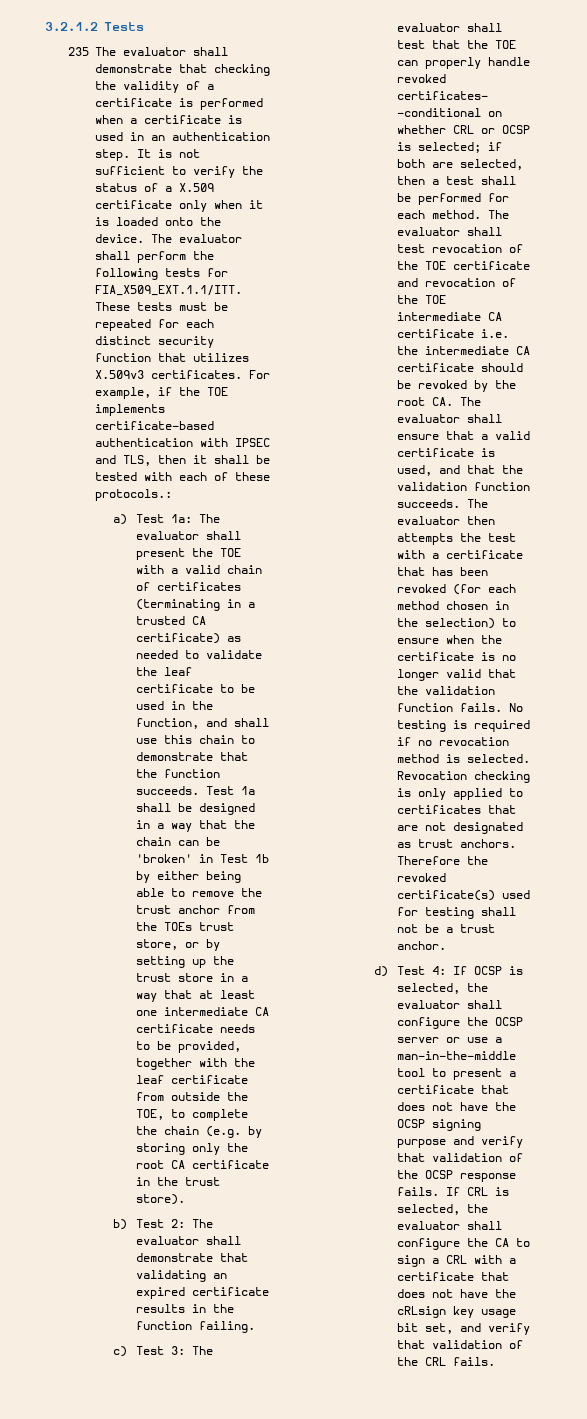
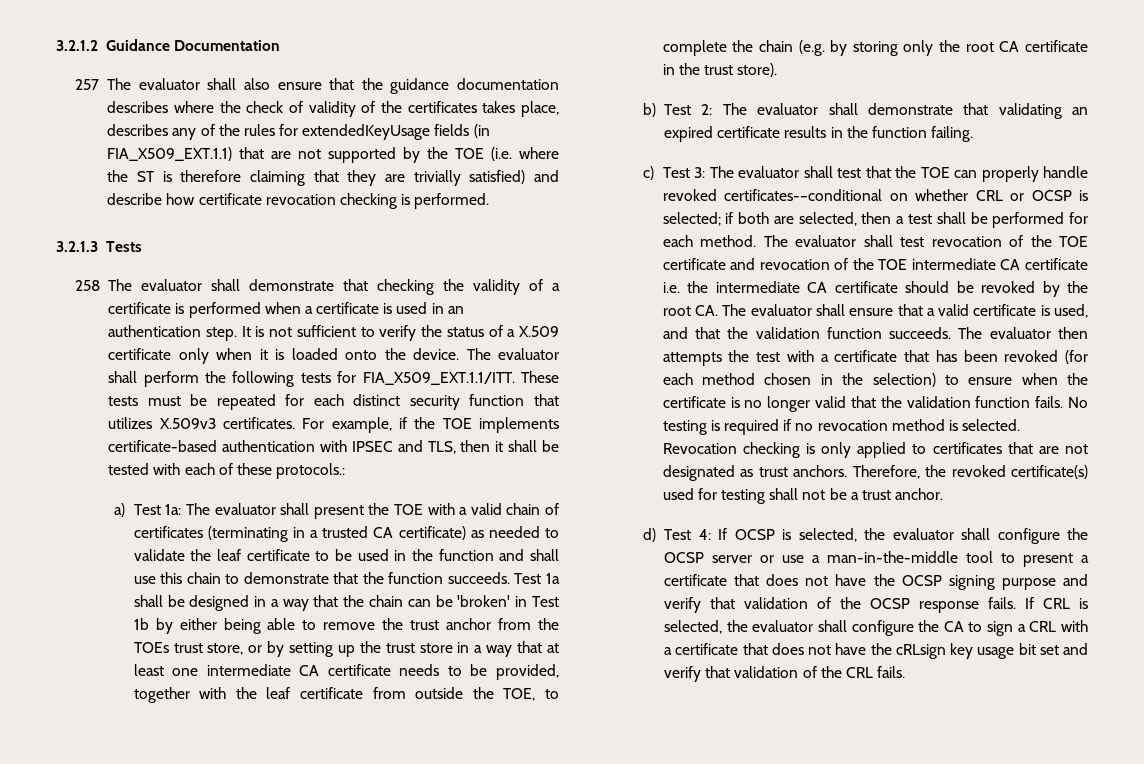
(98, 26) none -> [105,39,280,51] [75,78,559,94] [107,101,559,117] [107,124,490,140] [107,147,560,163] [107,170,559,186] [107,193,490,209] [56,241,98,252] Guidance Documentation // 257 The evaluator shall also ensure that the guidance documentation describes where the check of validity of the certificates takes place, describes any of the rules for extendedKeyUsage fields (in FIA_X509_EXT.1.1) that are not supported by the TOE (i.e. where the ST is therefore claiming that they are trivially satisfied) and describe how certificate revocation checking is performed. // 3.2.1.3
[67,47,89,56] 235 -> [75,280,101,291] 258
[136,718,200,729] function, -> [438,549,494,561] function
[397,856,461,865] Therefore -> [852,465,920,479] Therefore,
[425,1323,454,1334] set, -> [1039,645,1059,655] set

